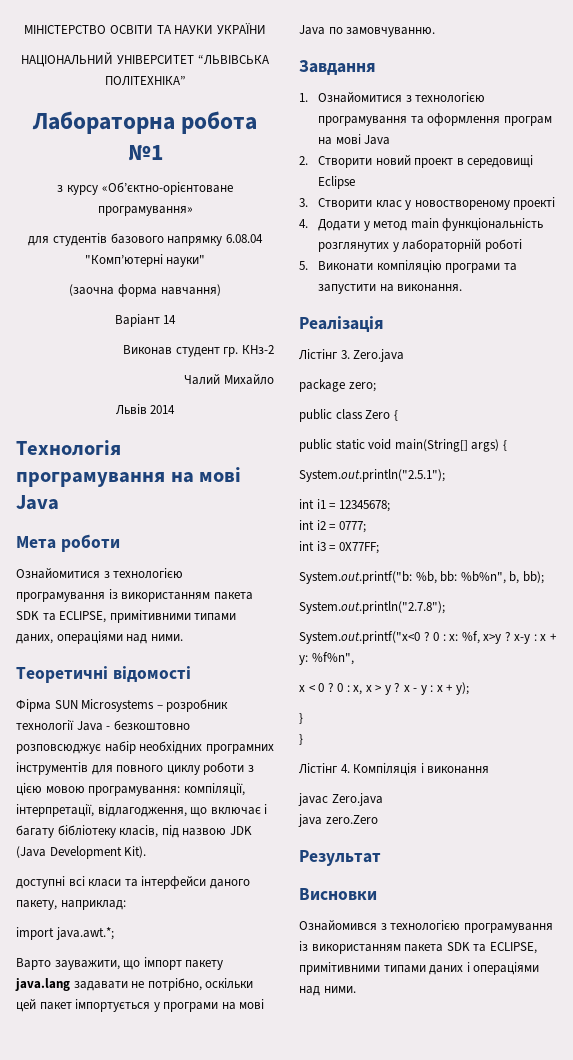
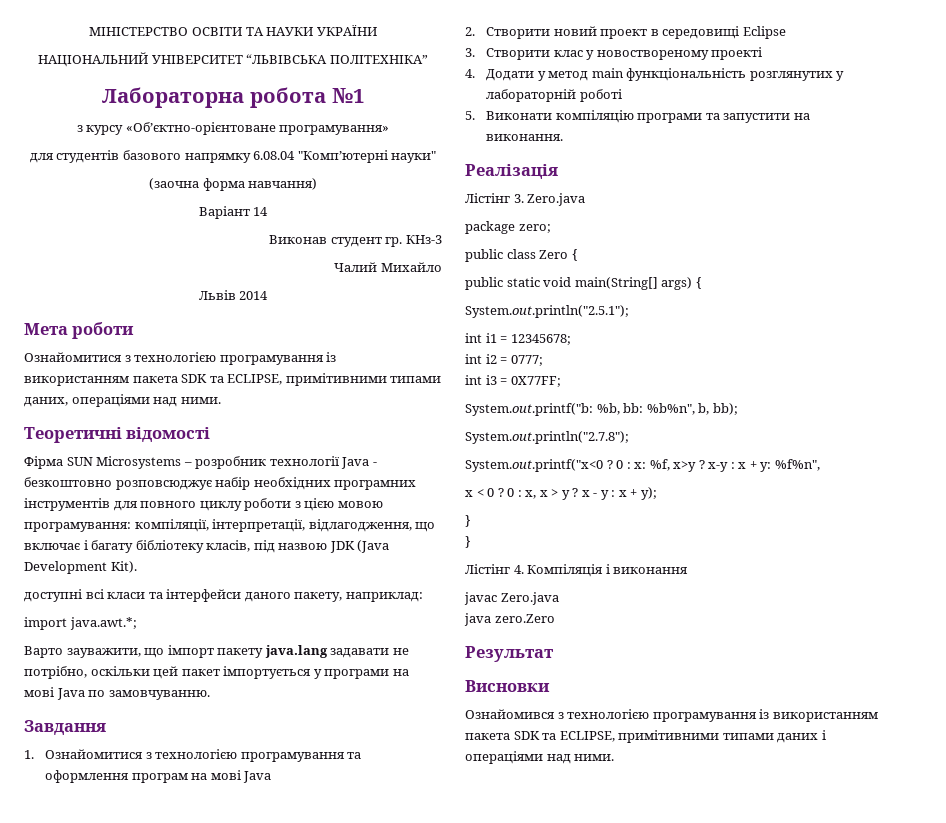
[241,345,274,354] КНз-2 -> [406,235,442,244] КНз-3
[16,440,121,456] [16,467,242,487] [16,495,59,510] // Технологія програмування на мові Java -> (269, 295) none

